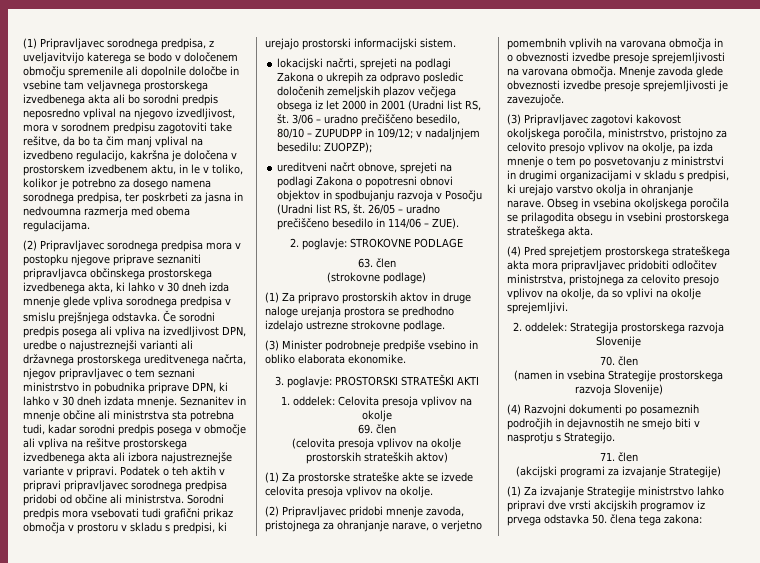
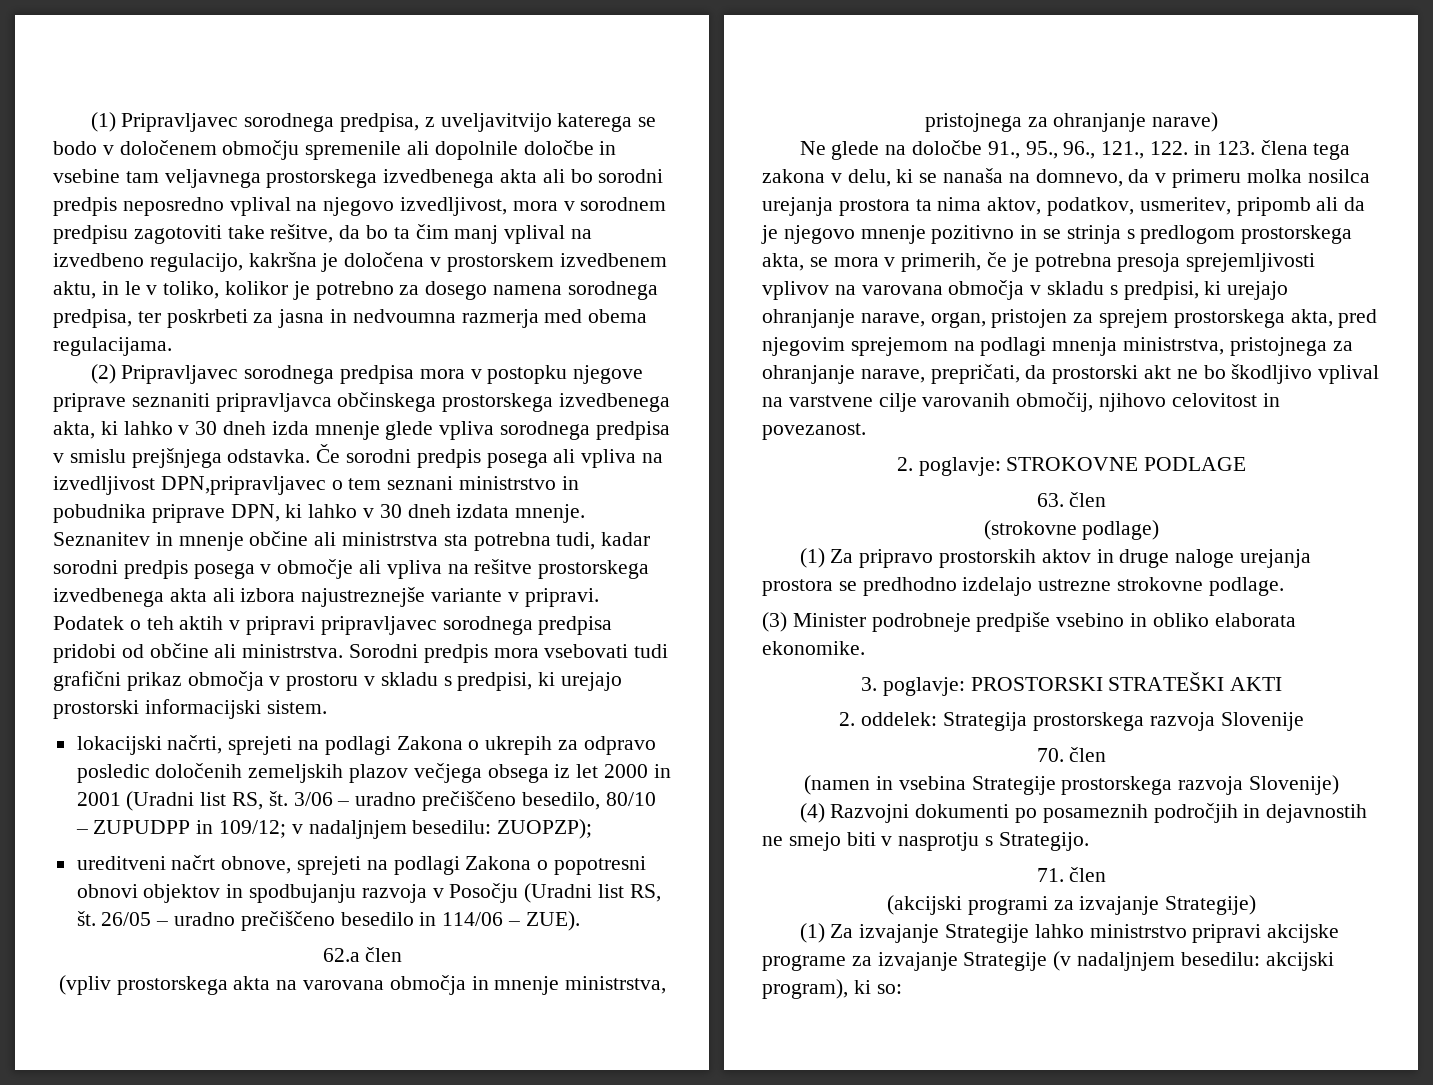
[222,326,246,337] [23,340,193,352] [23,354,246,366] [23,368,123,380] DPN, uredbe o najustreznejši varianti ali državnega prostorskega ureditvenega načrta, njegov pripravljavec -> [160,476,326,495] DPN,pripravljavec
(460, 223) none -> [322,947,403,962] [58,975,667,995] [924,112,1219,132] [799,140,1351,160] [762,168,1370,188] [762,197,1366,216] [761,225,1353,244] [762,252,1316,272] [762,280,1289,300] [762,309,1378,328] [762,337,1353,356] [762,364,1380,384] [762,392,1280,412] [762,423,866,440] // 62.a člen // (vpliv prostorskega akta na varovana območja in mnenje ministrstva, pristojnega za ohranjanje narave) // Ne glede na določbe 91., 95., 96., 121., 122. in 123. člena tega zakona v delu, ki se nanaša na domnevo, da v primeru molka nosilca urejanja prostora ta nima aktov, podatkov, usmeritev, pripomb ali da je njegovo mnenje pozitivno in se strinja s predlogom prostorskega akta, se mora v primerih, če je potrebna presoja sprejemljivosti vplivov na varovana območja v skladu s predpisi, ki urejajo ohranjanje narave, organ, pristojen za sprejem prostorskega akta, pred njegovim sprejemom na podlagi mnenja ministrstva, pristojnega za ohranjanje narave, prepričati, da prostorski akt ne bo škodljivo vplival na varstvene cilje varovanih območij, njihovo celovitost in povezanost.
[281,396,472,408] [361,410,392,422] [357,424,396,434] [292,438,461,450] [305,452,448,464] [265,472,473,484] [265,486,433,498] [265,506,464,518] [265,520,482,532] [507,38,723,50] [507,52,725,64] [507,66,723,78] [507,80,728,92] [507,94,564,106] [507,114,681,126] [507,128,727,140] [507,142,713,154] [507,156,724,168] [507,170,729,182] [507,184,693,196] [507,198,729,210] [507,212,729,224] [507,226,593,238] [507,246,730,258] [507,260,717,272] [507,274,719,286] [507,288,701,300] [507,302,568,314] // 1. oddelek: Celovita presoja vplivov na okolje // 69. člen // (celovita presoja vplivov na okolje prostorskih strateških aktov) // (1) Za prostorske strateške akte se izvede celovita presoja vplivov na okolje. // (2) Pripravljavec pridobi mnenje zavoda, pristojnega za ohranjanje narave, o verjetno pomembnih vplivih na varovana območja in o obveznosti izvedbe presoje sprejemljivosti na varovana območja. Mnenje zavoda glede obveznosti izvedbe presoje sprejemljivosti je zavezujoče. // (3) Pripravljavec zagotovi kakovost okoljskega poročila, ministrstvo, pristojno za celovito presojo vplivov na okolje, pa izda mnenje o tem po posvetovanju z ministrstvi in drugimi organizacijami v skladu s predpisi, ki urejajo varstvo okolja in ohranjanje narave. Obseg in vsebina okoljskega poročila se prilagodita obsegu in vsebini prostorskega strateškega akta. // (4) Pred sprejetjem prostorskega strateškega akta mora pripravljavec pridobiti odločitev ministrstva, pristojnega za celovito presojo vplivov na okolje, da so vplivi na okolje sprejemljivi. -> (1283, 684) none
[638,486,724,496] [507,500,705,512] [507,514,702,526] ministrstvo lahko pripravi dve vrsti akcijskih programov iz prvega odstavka 50. člena tega zakona: -> [1034,924,1340,943] [762,951,1334,971] [762,979,902,999] lahko ministrstvo pripravi akcijske programe za izvajanje Strategije (v nadaljnjem besedilu: akcijski program), ki so:

